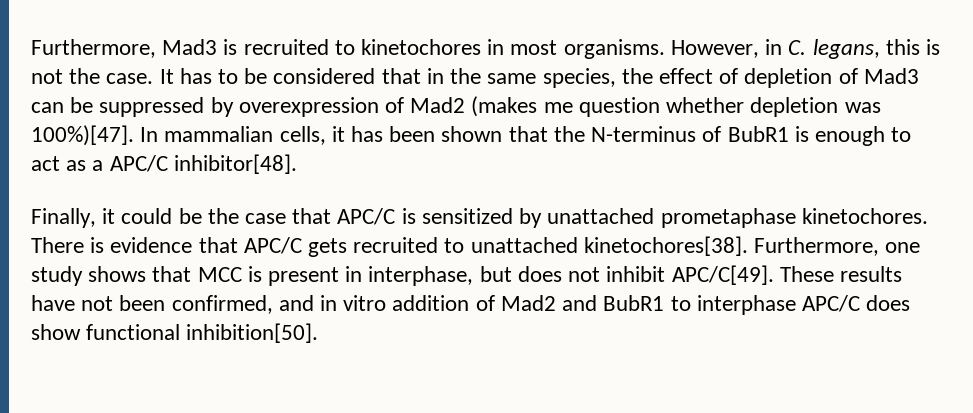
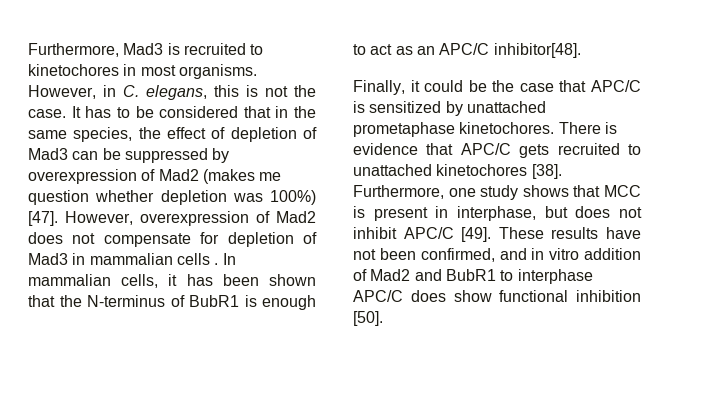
[812,39,880,59] legans, -> [146,85,207,100] elegans,
[31,125,134,146] 100%)[47]. -> [270,190,316,205] [28,211,316,226] [28,232,318,247] [28,253,219,265] 100%) [47]. However, overexpression of Mad2 does not compensate for depletion of Mad3 in mammalian cells .
[92,160,104,171] a -> [416,46,435,55] an
[583,236,748,256] kinetochores[38]. -> [436,164,562,179] kinetochores [38].
[671,265,774,285] APC/C[49]. -> [403,227,492,242] APC/C [49].
[186,323,319,343] inhibition[50]. -> [576,290,641,302] [353,311,383,326] inhibition [50].

